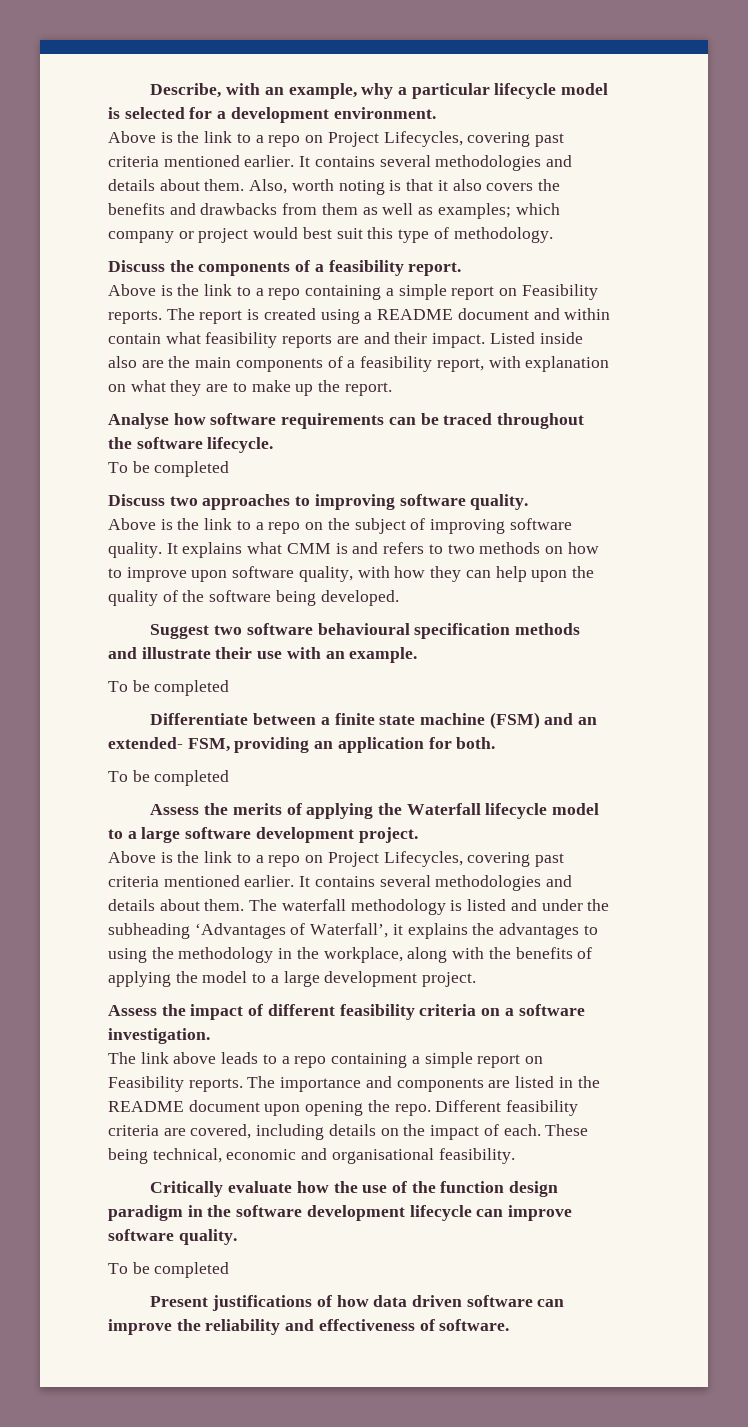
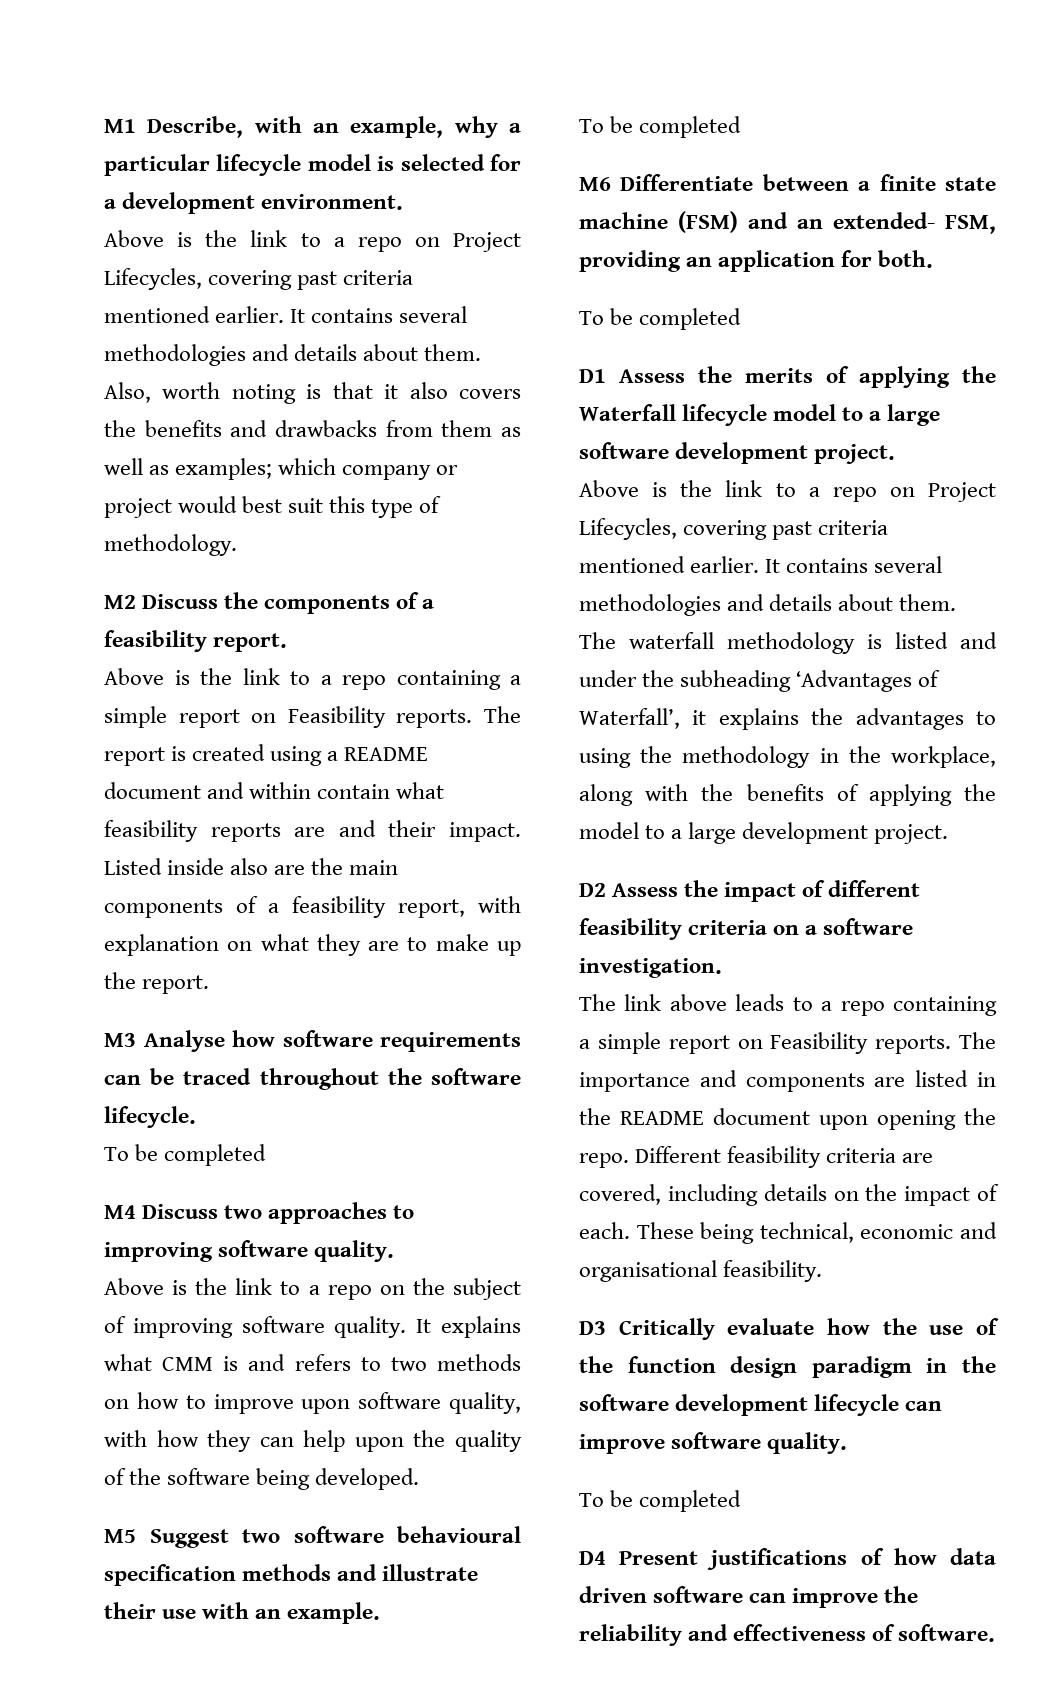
(150, 90) none -> [104,119,136,133] M1
(553, 235) none -> [104,595,136,609] M2
(392, 389) none -> [104,1033,136,1047] M3
(230, 469) none -> [104,1205,136,1219] M4
(399, 598) none -> [104,1529,136,1543] M5
(230, 688) none -> [579,177,611,191] M6
(230, 778) none -> [579,369,606,383] D1
(477, 979) none -> [579,883,606,897] D2
(515, 1156) none -> [579,1321,606,1335] D3
(230, 1270) none -> [579,1551,606,1565] D4

